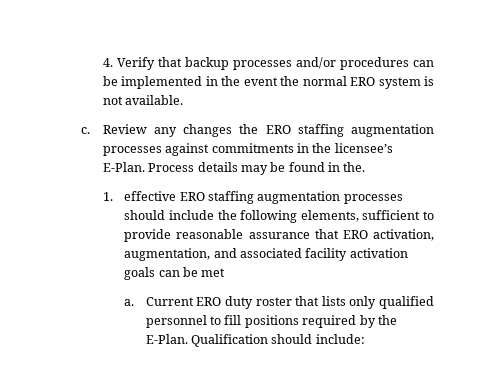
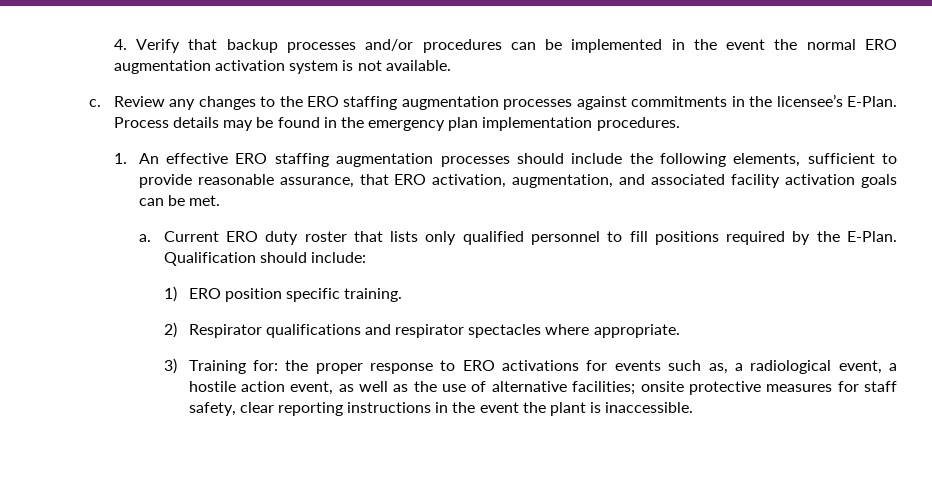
(376, 81) none -> [113,60,286,74] augmentation activation
(233, 130) none -> [260,96,276,107] to
[343,162,366,172] the. -> [340,117,680,131] the emergency plan implementation procedures.
(113, 196) none -> [138,153,159,164] An
[248,232,310,239] assurance -> [279,177,354,188] assurance,
[201,268,226,277] met -> [189,195,221,206] met.
(365, 339) none -> [163,286,403,302] [163,322,680,338] [163,358,897,374] [188,381,897,395] [188,402,694,416] // 1) ERO position specific training. // 2) Respirator qualifications and respirator spectacles where appropriate. // 3) Training for: the proper response to ERO activations for events such as, a radiological event, a hostile action event, as well as the use of alternative facilities; onsite protective measures for staff safety, clear reporting instructions in the event the plant is inaccessible.

